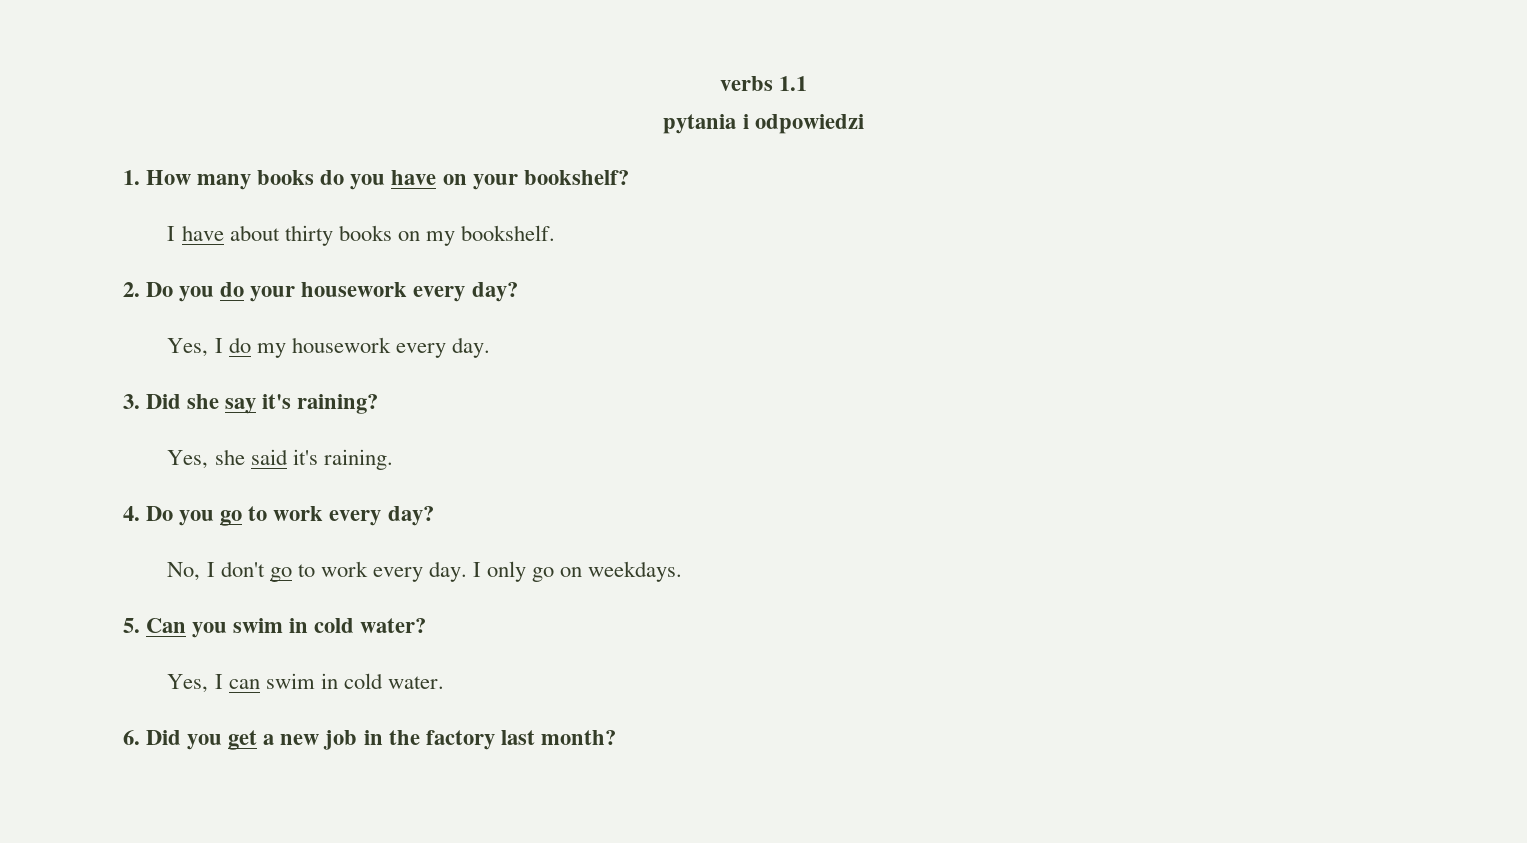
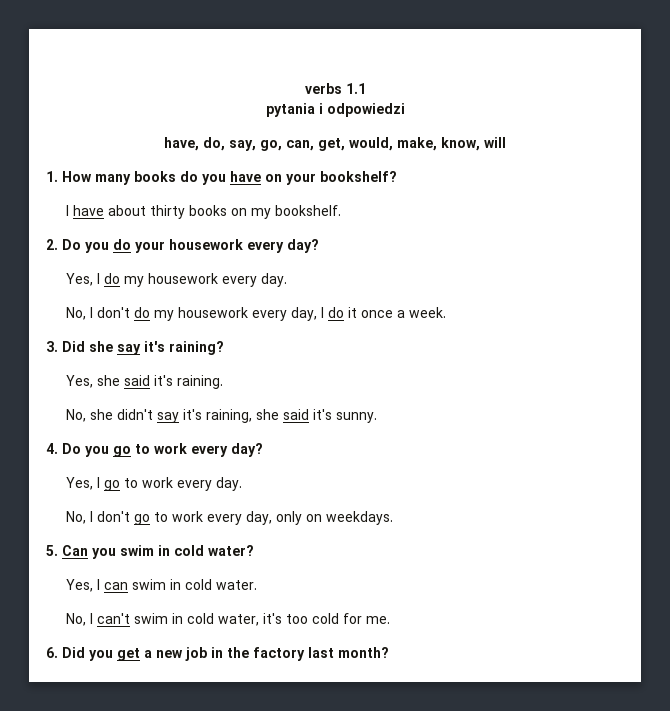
(864, 124) none -> [164,137,506,151] // have, do, say, go, can, get, would, make, know, will
(490, 347) none -> [66,307,447,321] // No, I don't do my housework every day, I do it once a week.
(393, 459) none -> [66,409,378,423] // No, she didn't say it's raining, she said it's sunny.
(434, 516) none -> [66,477,243,491] // Yes, I go to work every day.
[428,561,555,582] day. I only go -> [246,511,303,525] day, only
(444, 682) none -> [66,613,391,626] // No, I can't swim in cold water, it's too cold for me.

